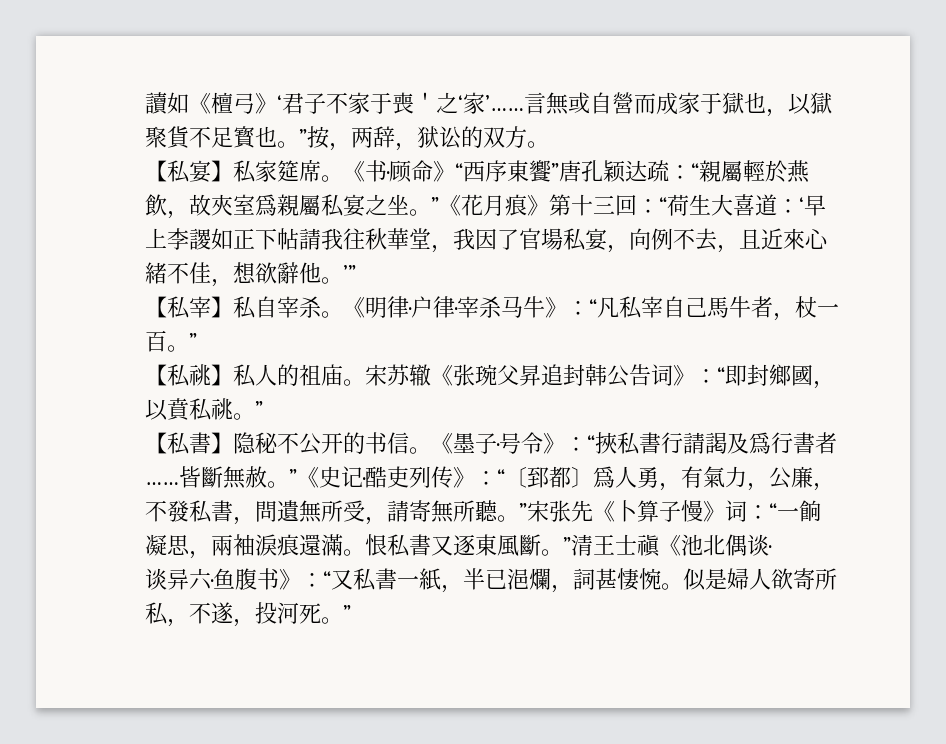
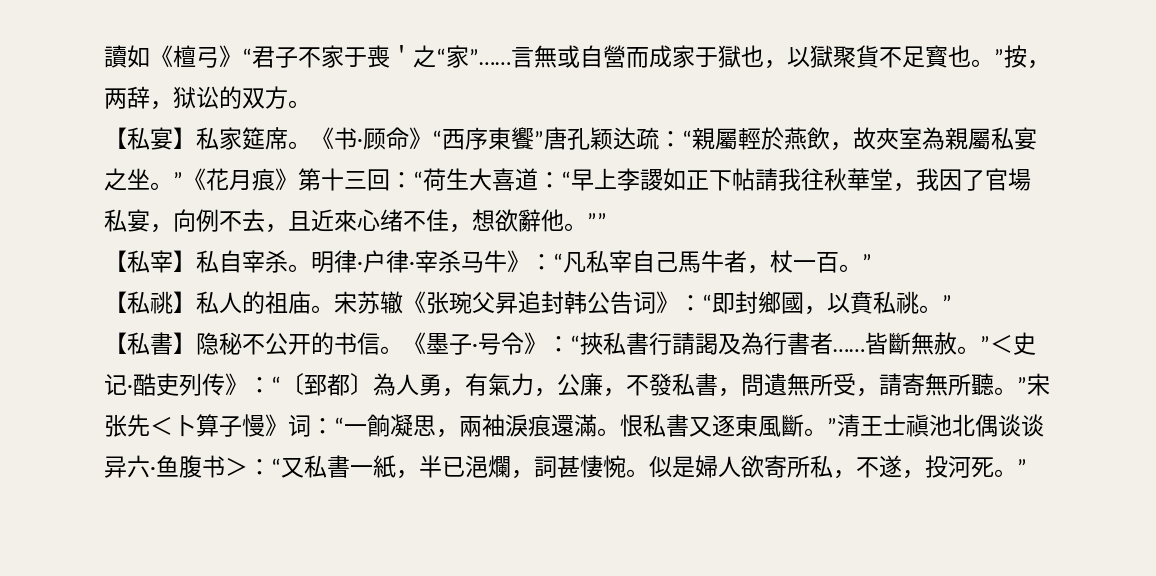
[277,95,282,111] ‘ -> [242,48,252,65] “
[458,92,524,114] ‘家’…… -> [436,45,511,68] “家”……
[255,194,277,216] 爲 -> [922,127,945,150] 為
[799,197,804,213] ‘ -> [561,171,571,188] “
[145,262,167,284] 緒 -> [380,209,403,232] 绪
[343,265,356,281] ’” -> [587,213,607,229] ””
[343,297,365,318] 《 -> (311, 268) none
[749,432,771,454] 爲 -> [741,332,764,355] 為
[297,467,319,488] 《 -> [990,335,1013,353] ＜
[593,466,615,488] 爲 -> [373,373,396,396] 為
[593,501,615,522] 《 -> [150,417,173,435] ＜
[659,535,681,556] 《 -> (929, 425) none
[769,545,772,553] · // -> (1021, 425) none
[279,569,301,590] 》 -> [225,458,248,476] ＞

